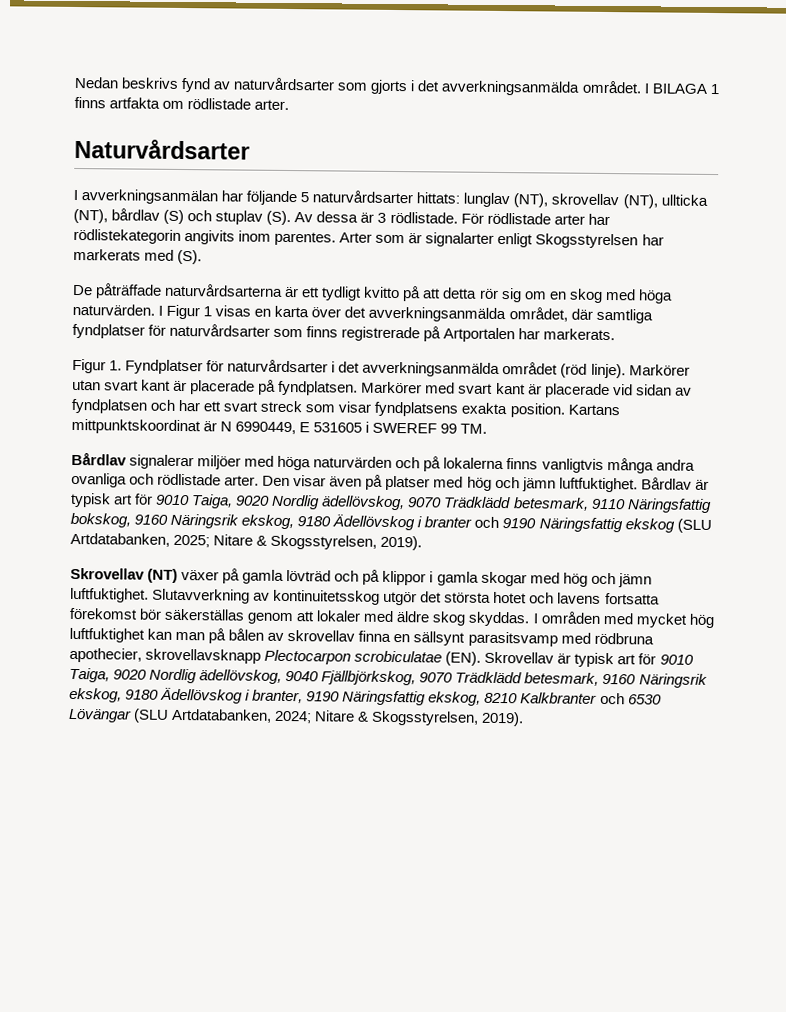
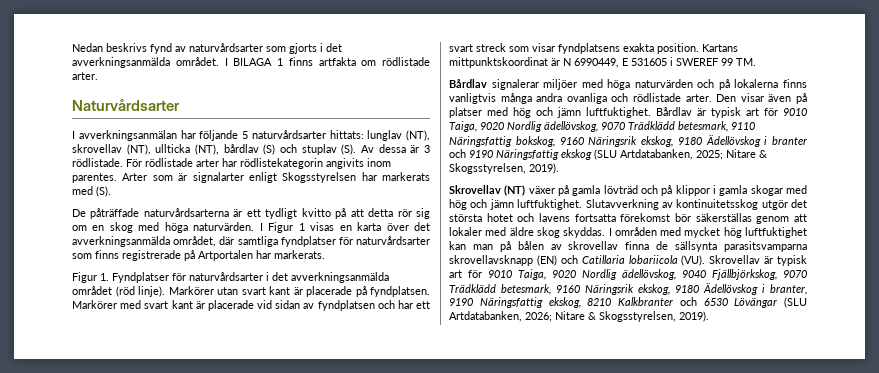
[393,631,654,647] [69,647,482,666] en sällsynt parasitsvamp med rödbruna apothecier, skrovellavsknapp Plectocarpon scrobiculatae (EN). -> [656,241,807,252] [449,255,706,266] de sällsynta parasitsvamparna skrovellavsknapp (EN) och Catillaria lobariicola (VU).
[274,710,313,724] 2024; -> [525,312,552,322] 2026;

